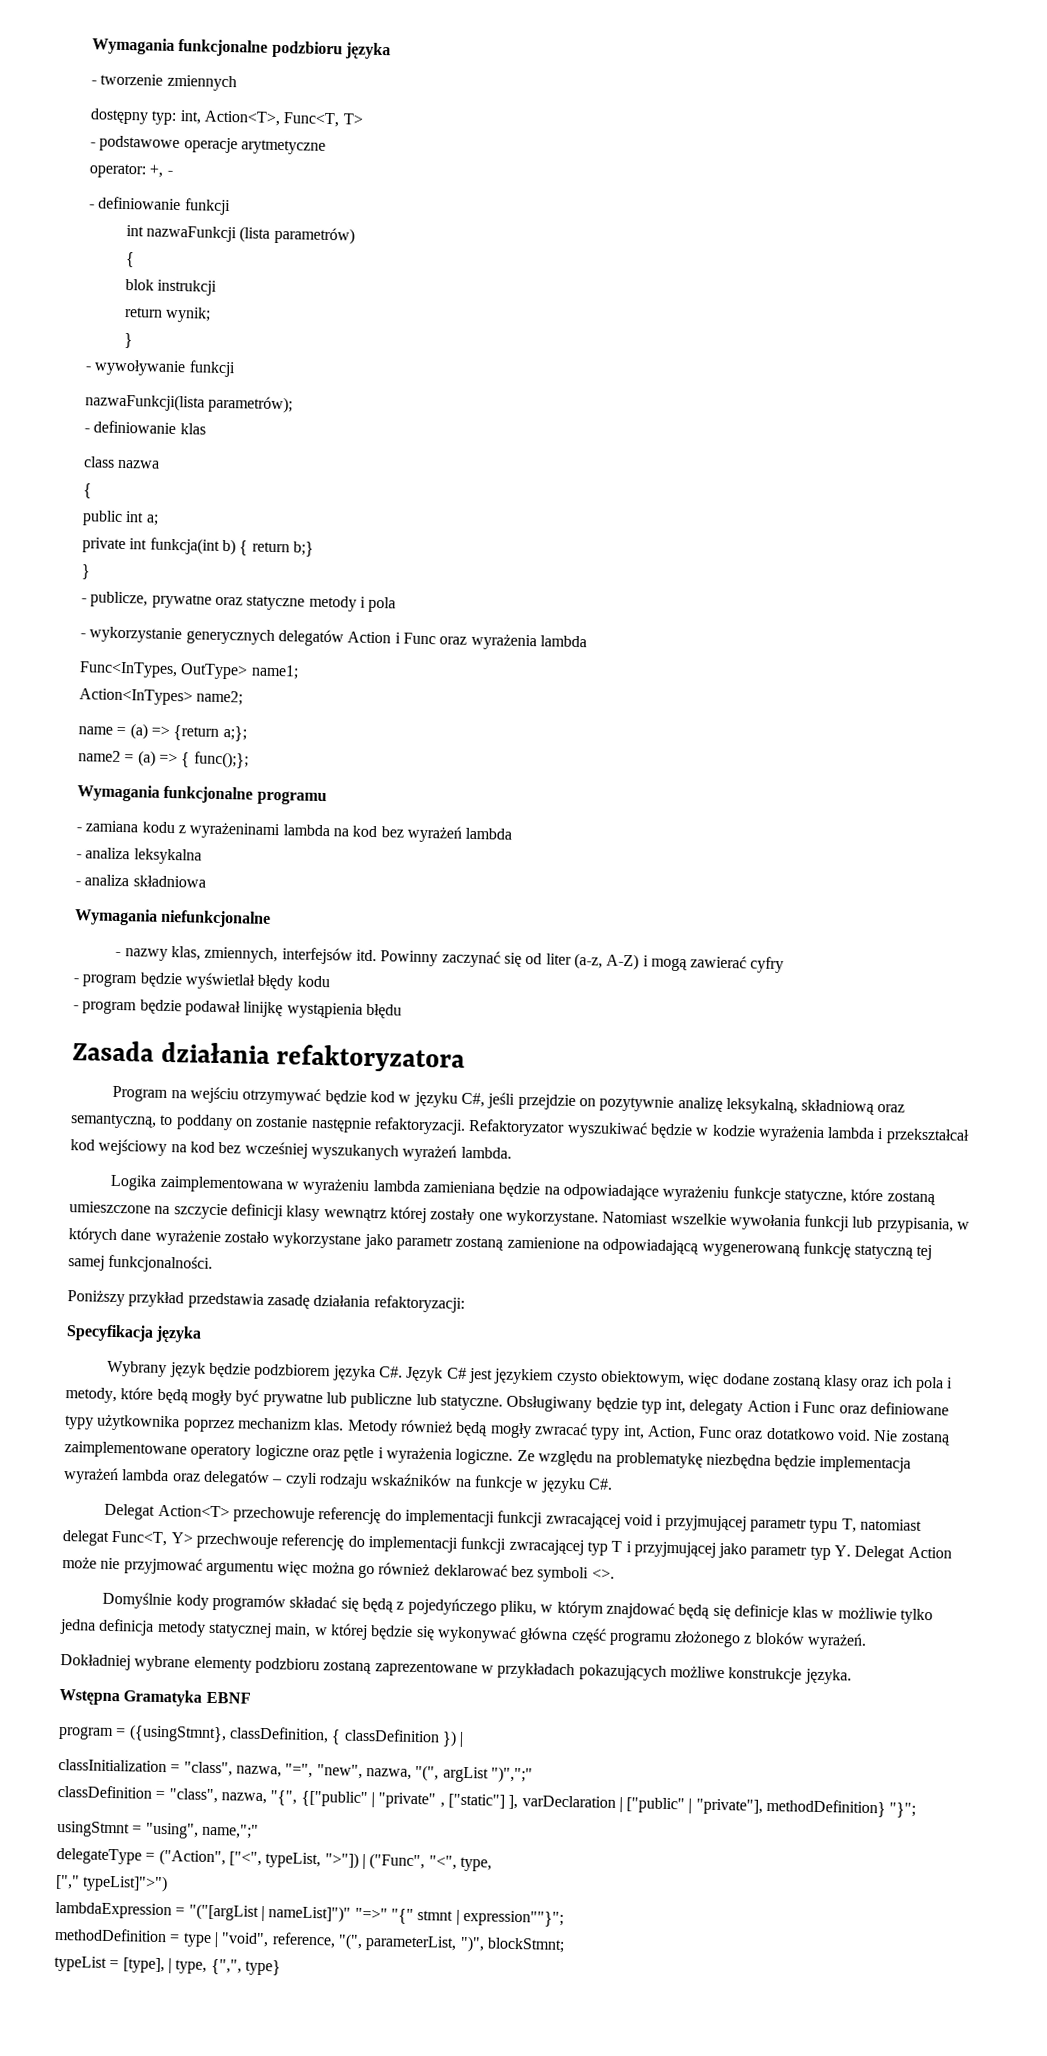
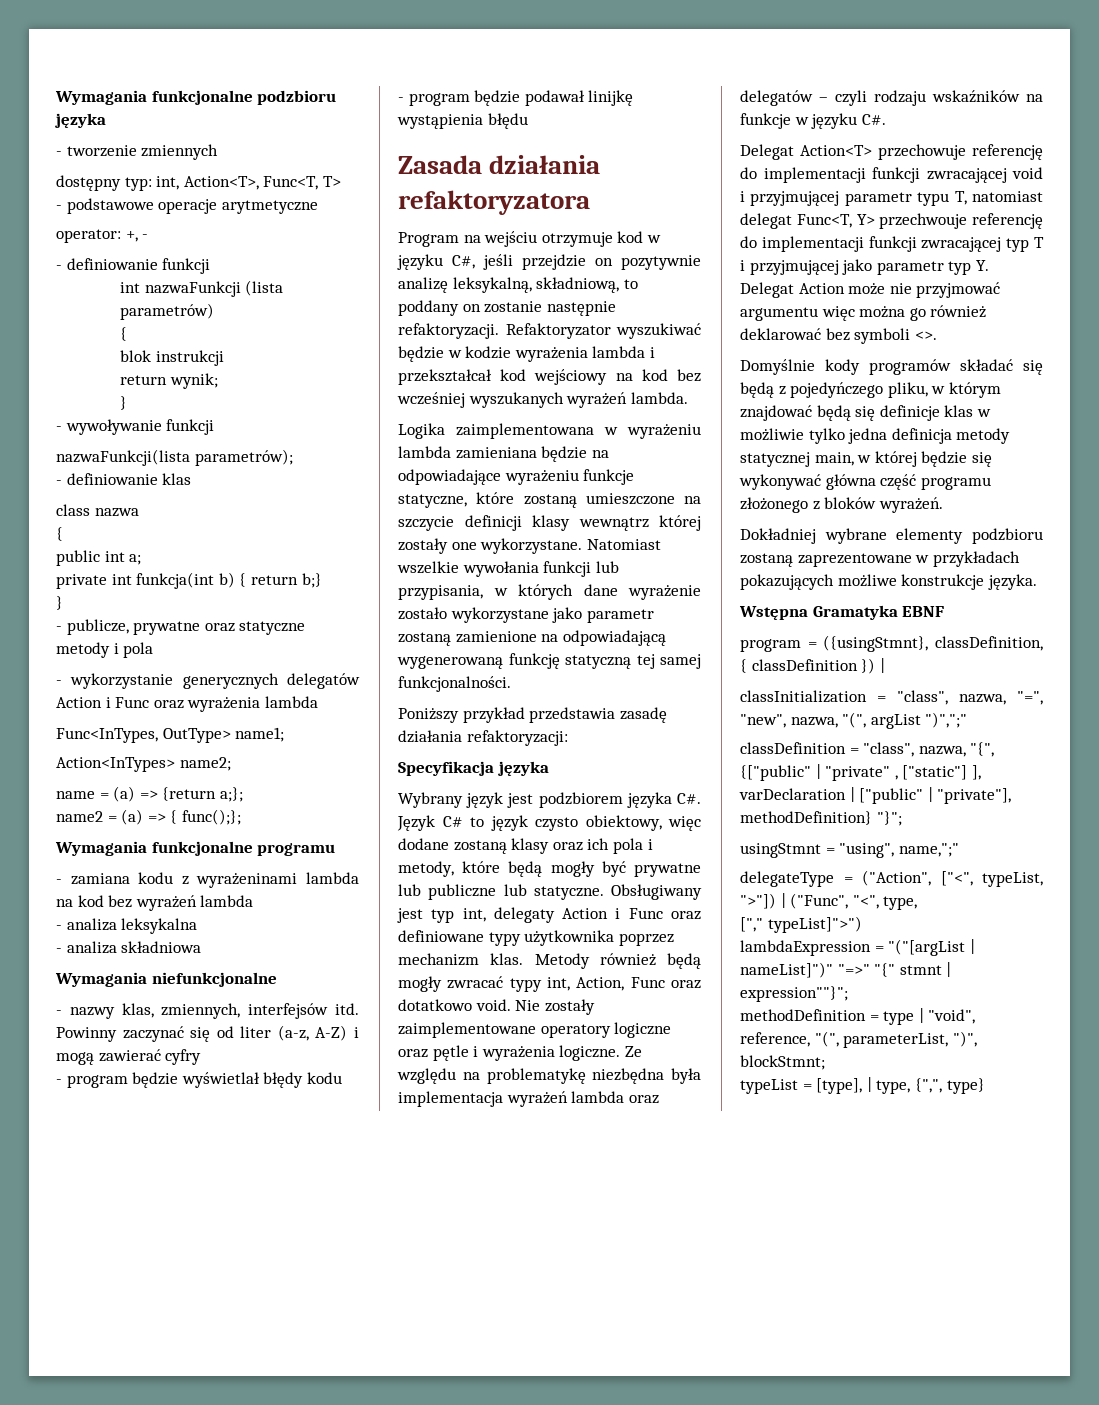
[242,1087,367,1106] otrzymywać będzie -> [541,232,613,247] otrzymuje
[801,1099,906,1115] [70,1113,157,1129] składniową oraz semantyczną, -> [536,277,620,293] składniową,
[208,1362,251,1378] będzie -> [507,793,534,808] jest
[467,1367,685,1388] jest językiem czysto obiektowym, -> [470,815,662,831] to język czysto obiektowy,
[595,1397,638,1413] będzie -> [397,908,423,923] jest
[900,1431,951,1446] zostaną -> [544,999,595,1015] zostały
[774,1455,817,1470] będzie -> [671,1068,701,1084] była

